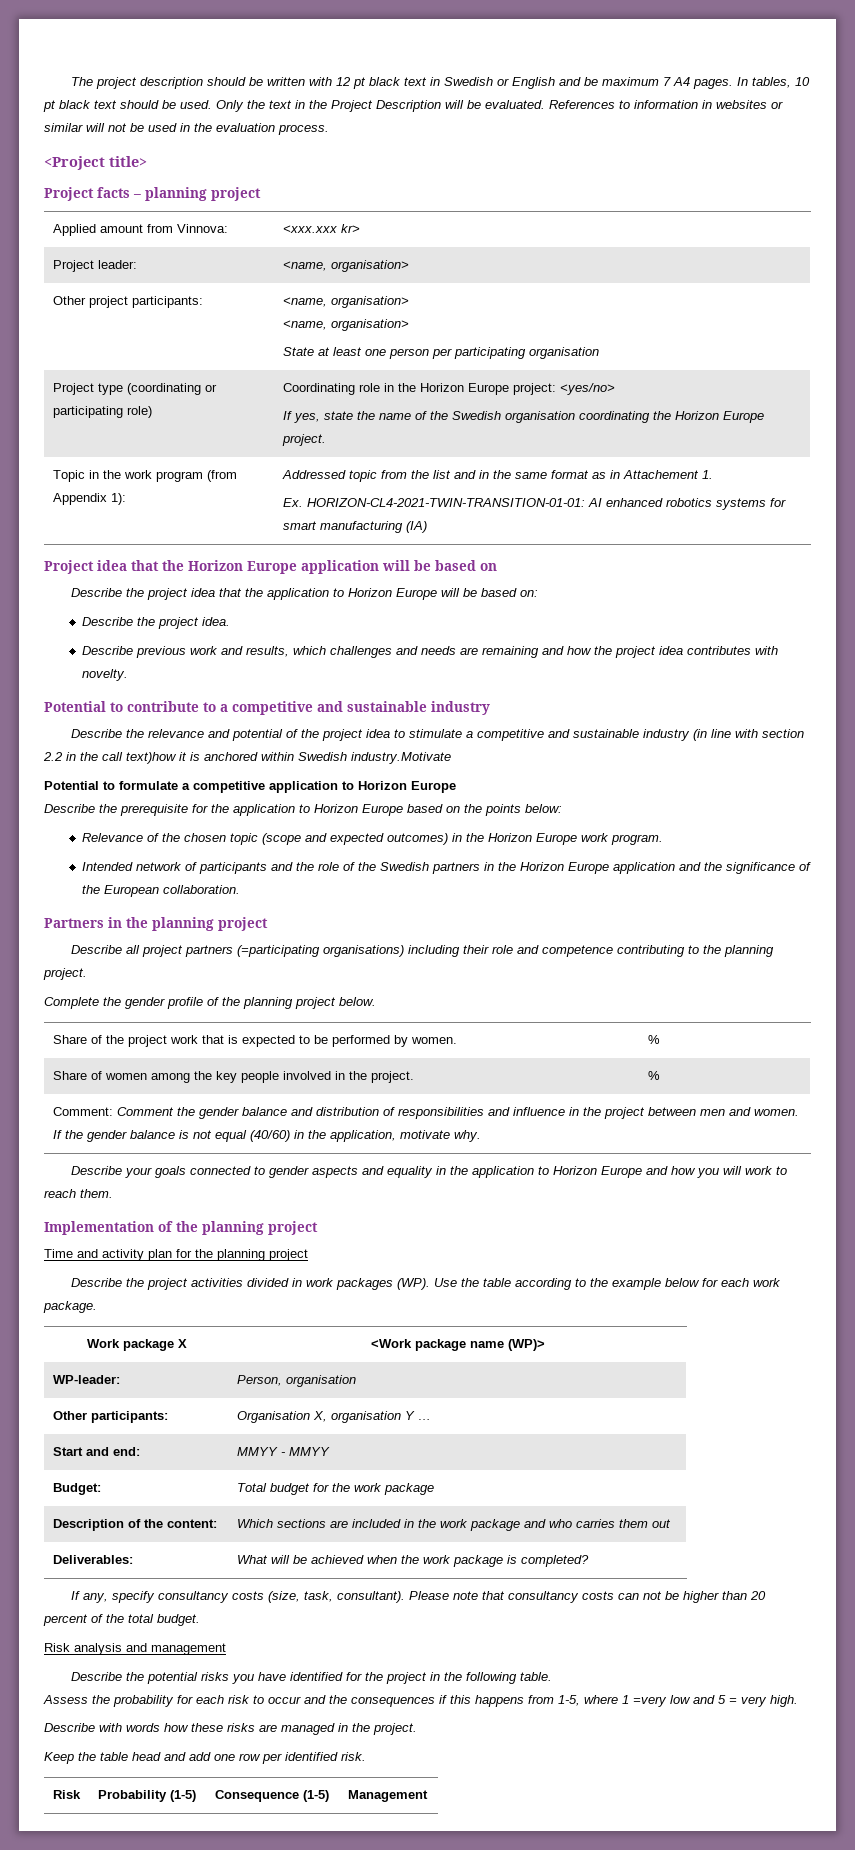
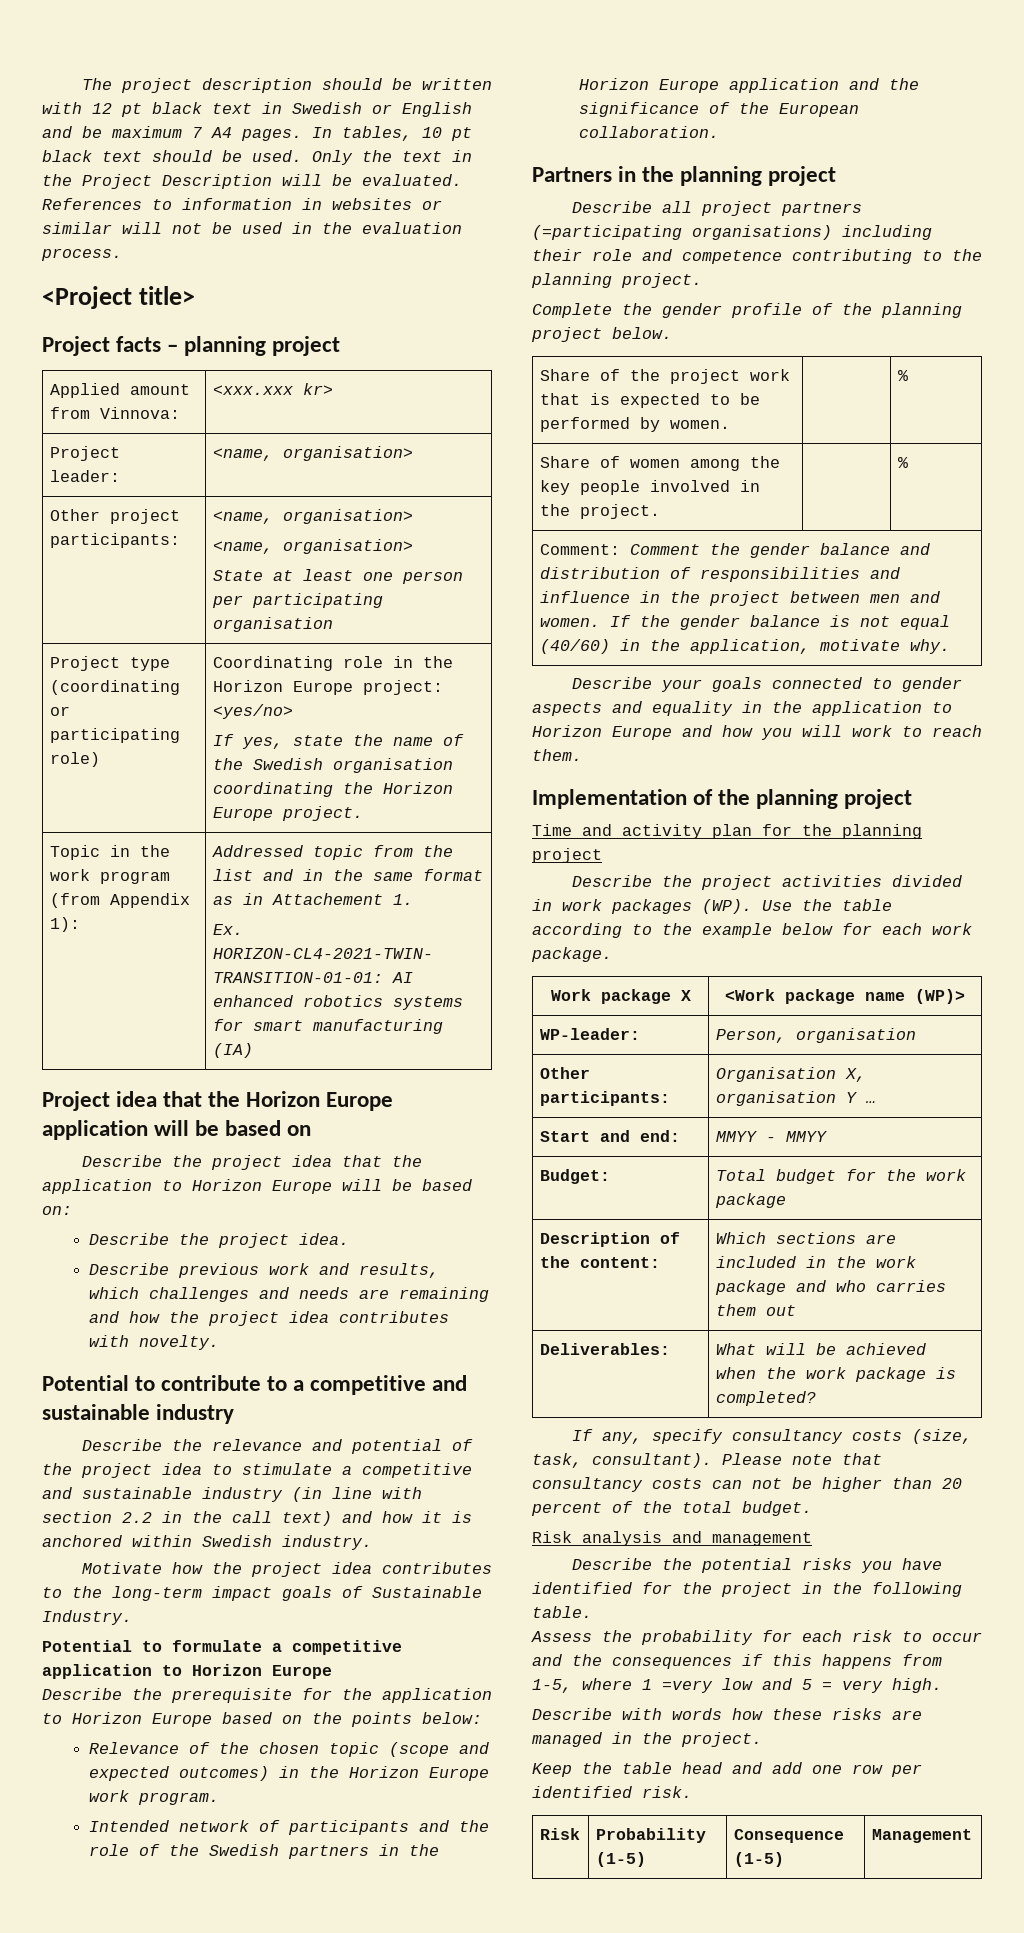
[126,752,177,764] text)how -> [282,1511,413,1526] text) and how
[351,752,451,764] industry.Motivate -> [282,1535,372,1550] [81,1562,492,1577] [42,1586,482,1601] [42,1610,132,1625] industry. // Motivate how the project idea contributes to the long-term impact goals of Sustainable Industry.

